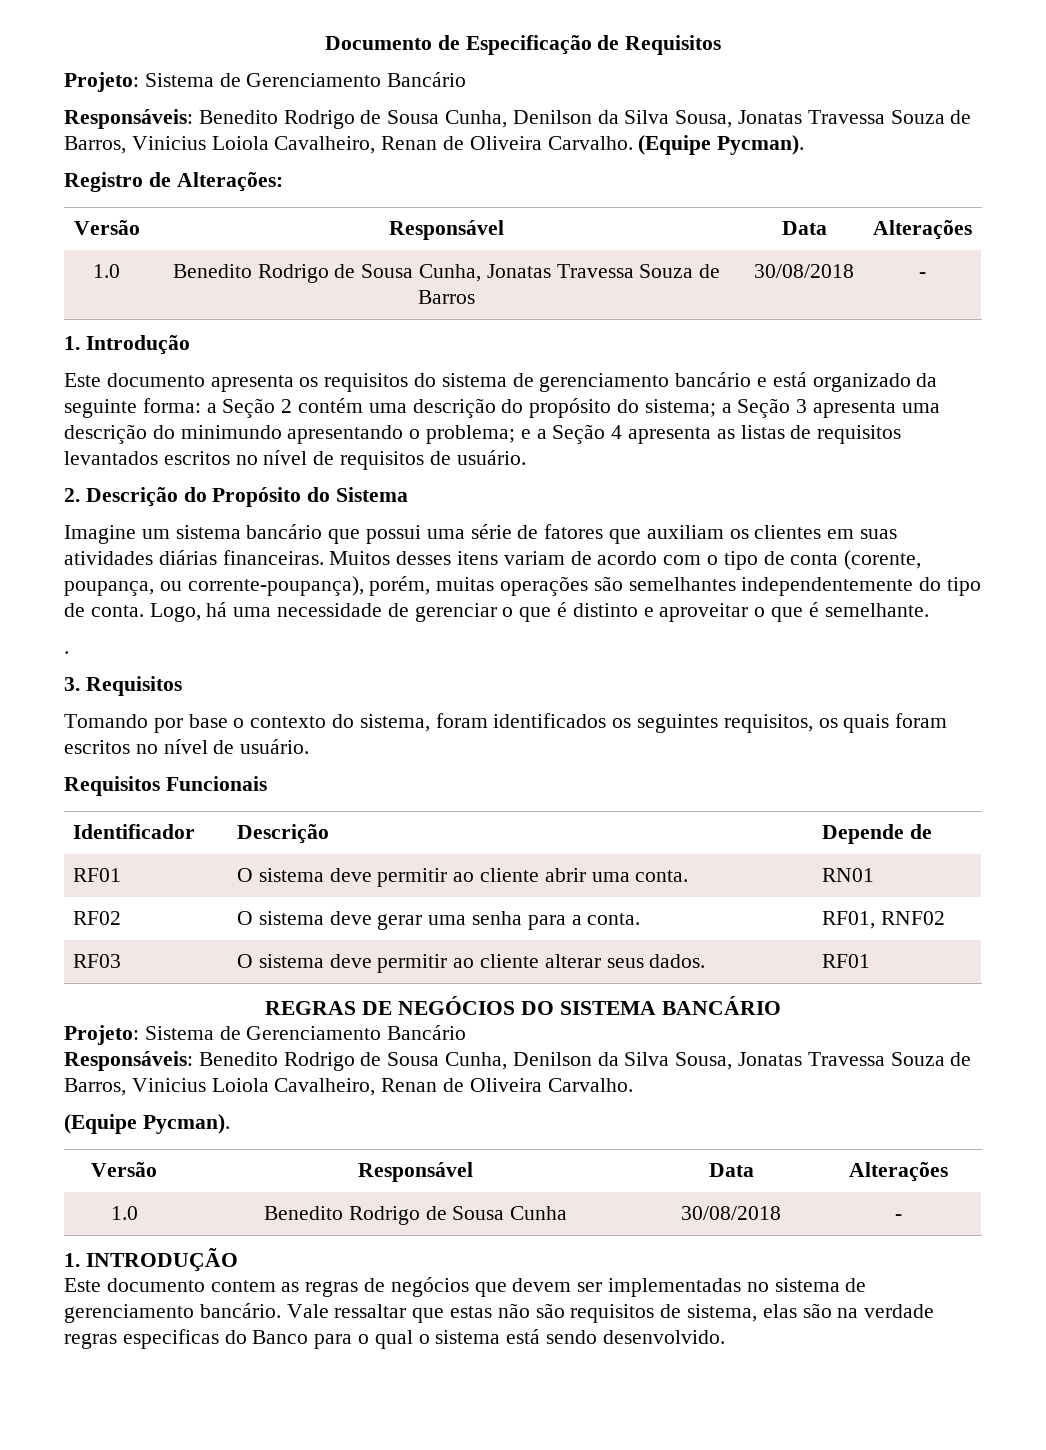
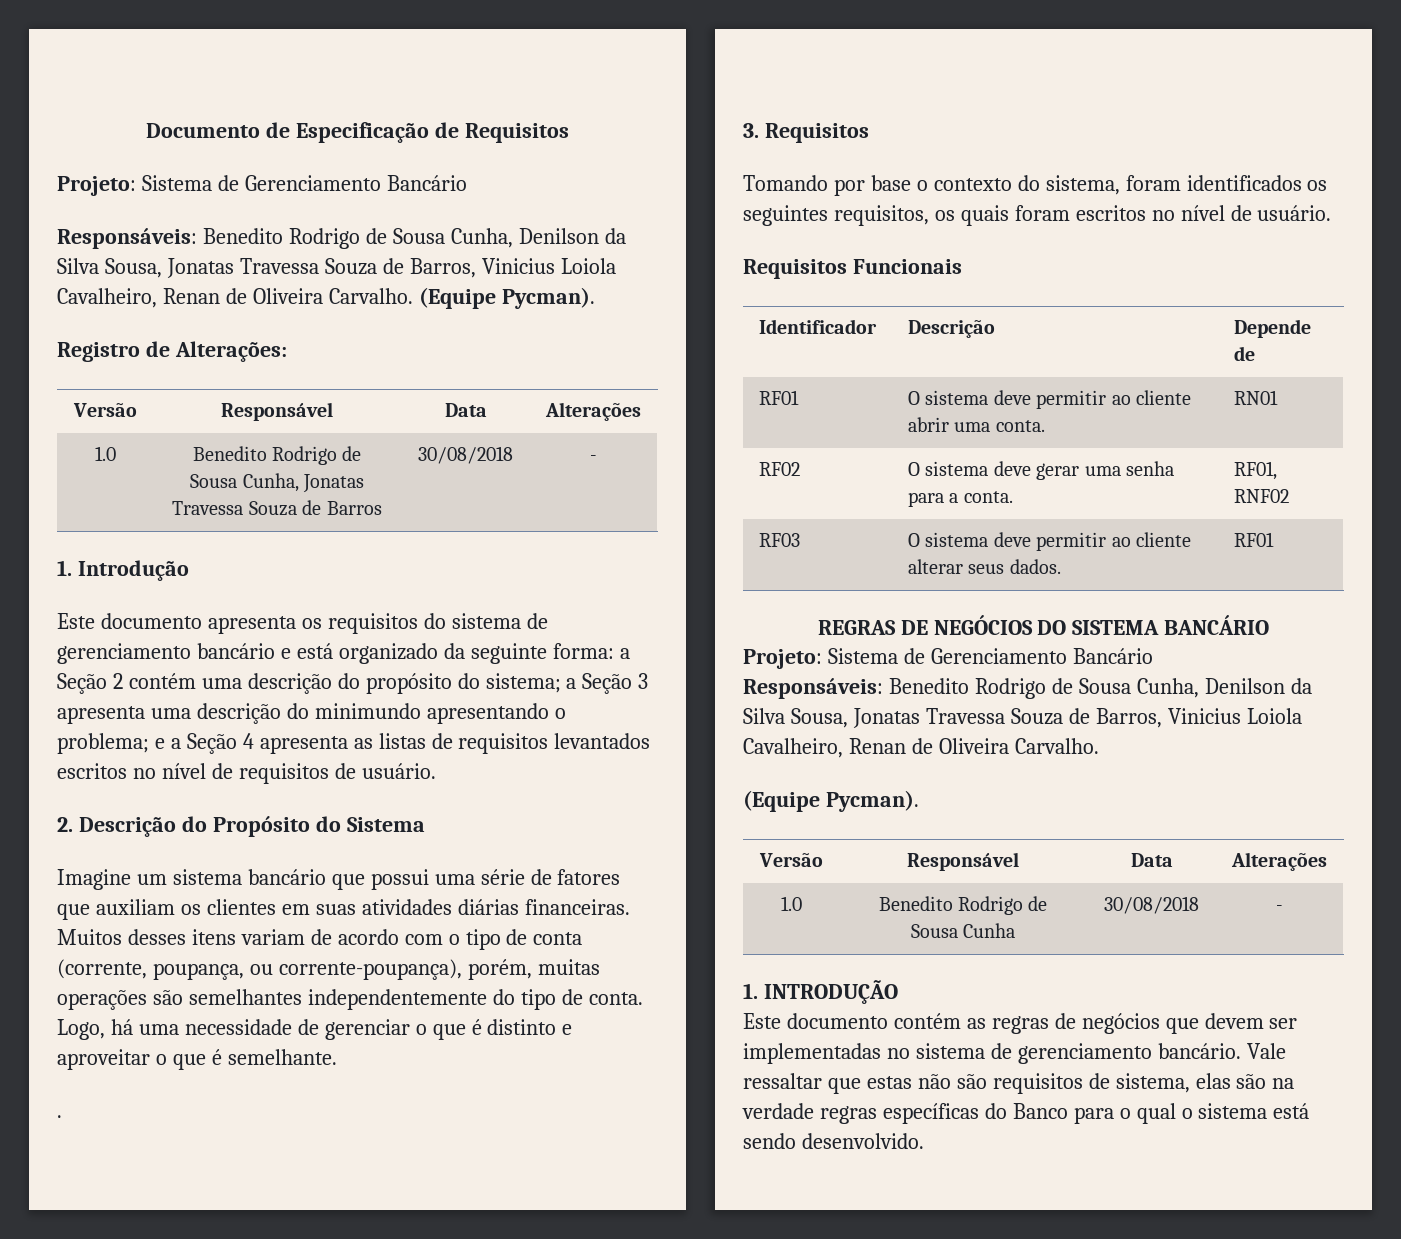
[844,550,922,570] (corente, -> [57,959,147,979] (corrente,
[210,1280,276,1292] contem -> [893,1013,961,1029] contém
[122,1329,219,1349] especificas -> [882,1103,979,1124] específicas

